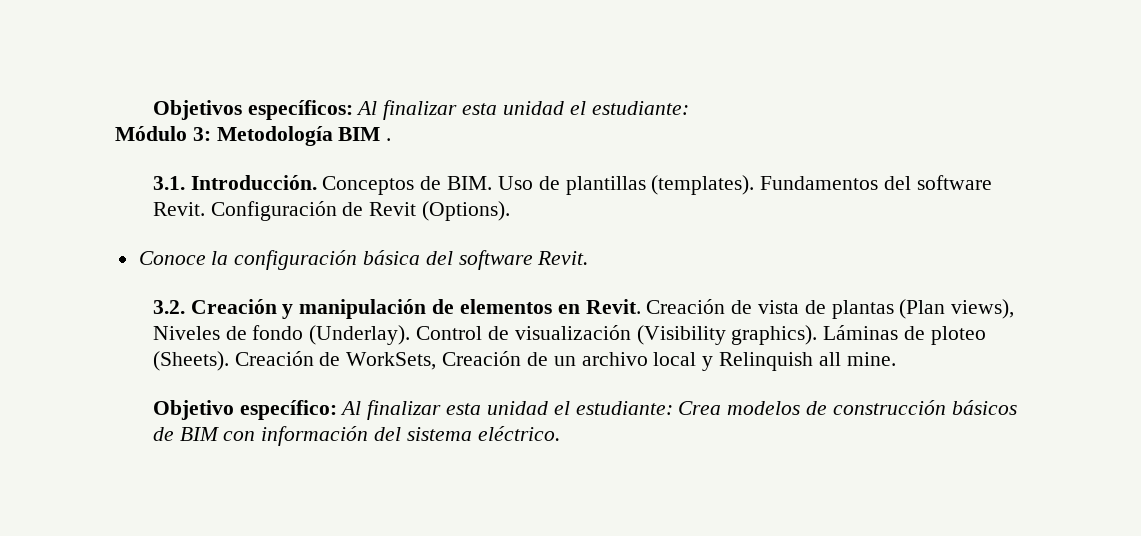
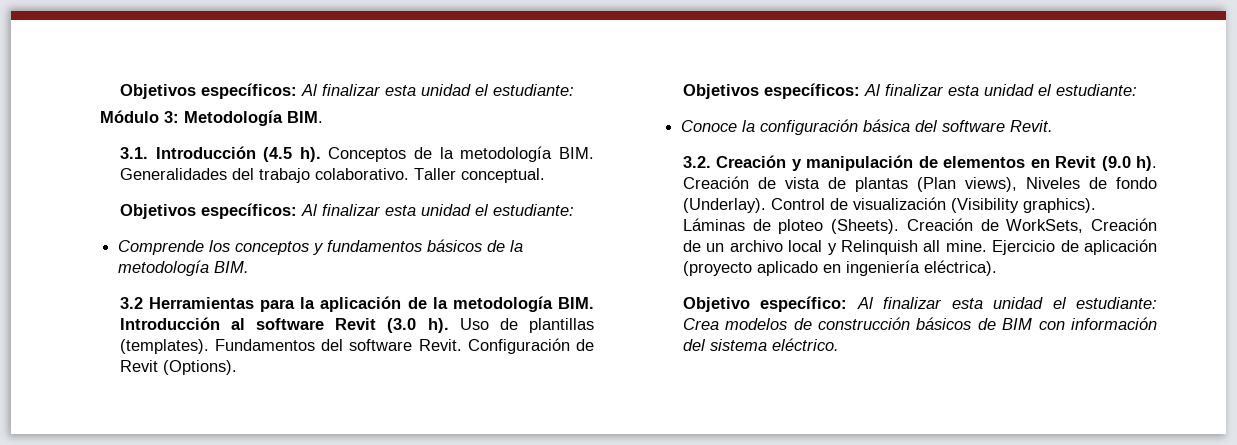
[338,127,392,141] BIM . -> [286,111,323,123] BIM.
[190,175,493,195] Introducción. Conceptos de BIM. -> [155,146,594,162] [119,168,545,183] [119,203,574,219] [118,239,524,255] [118,260,250,276] [119,296,594,312] [119,317,449,333] Introducción (4.5 h). Conceptos de la metodología BIM. Generalidades del trabajo colaborativo. Taller conceptual. // Objetivos específicos: Al finalizar esta unidad el estudiante: // Comprende los conceptos y fundamentos básicos de la metodología BIM. // 3.2 Herramientas para la aplicación de la metodología BIM. Introducción al software Revit (3.0 h).
(511, 211) none -> [682,83,1137,99] // Objetivos específicos: Al finalizar esta unidad el estudiante:
[585,299,641,314] Revit. -> [1055,156,1157,171] Revit (9.0 h).
(896, 359) none -> [992,239,1157,255] [682,260,997,276] Ejercicio de aplicación (proyecto aplicado en ingeniería eléctrica).

